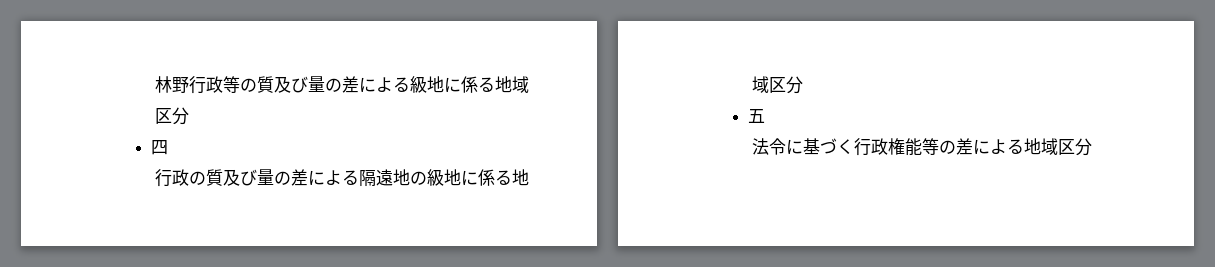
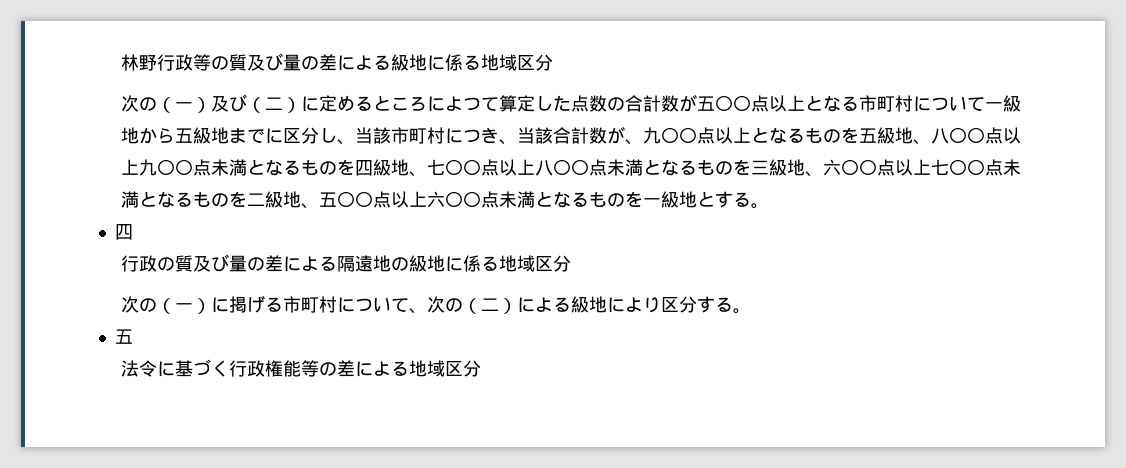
(190, 116) none -> [120,94,1021,113] [120,126,1021,145] [120,159,1021,177] [120,191,769,209] // 次の（一）及び（二）に定めるところによつて算定した点数の合計数が五〇〇点以上となる市町村について一級地から五級地までに区分し、当該市町村につき、当該合計数が、九〇〇点以上となるものを五級地、八〇〇点以上九〇〇点未満となるものを四級地、七〇〇点以上八〇〇点未満となるものを三級地、六〇〇点以上七〇〇点未満となるものを二級地、五〇〇点以上六〇〇点未満となるものを一級地とする。
(804, 85) none -> [120,295,751,314] // 次の（一）に掲げる市町村について、次の（二）による級地により区分する。

